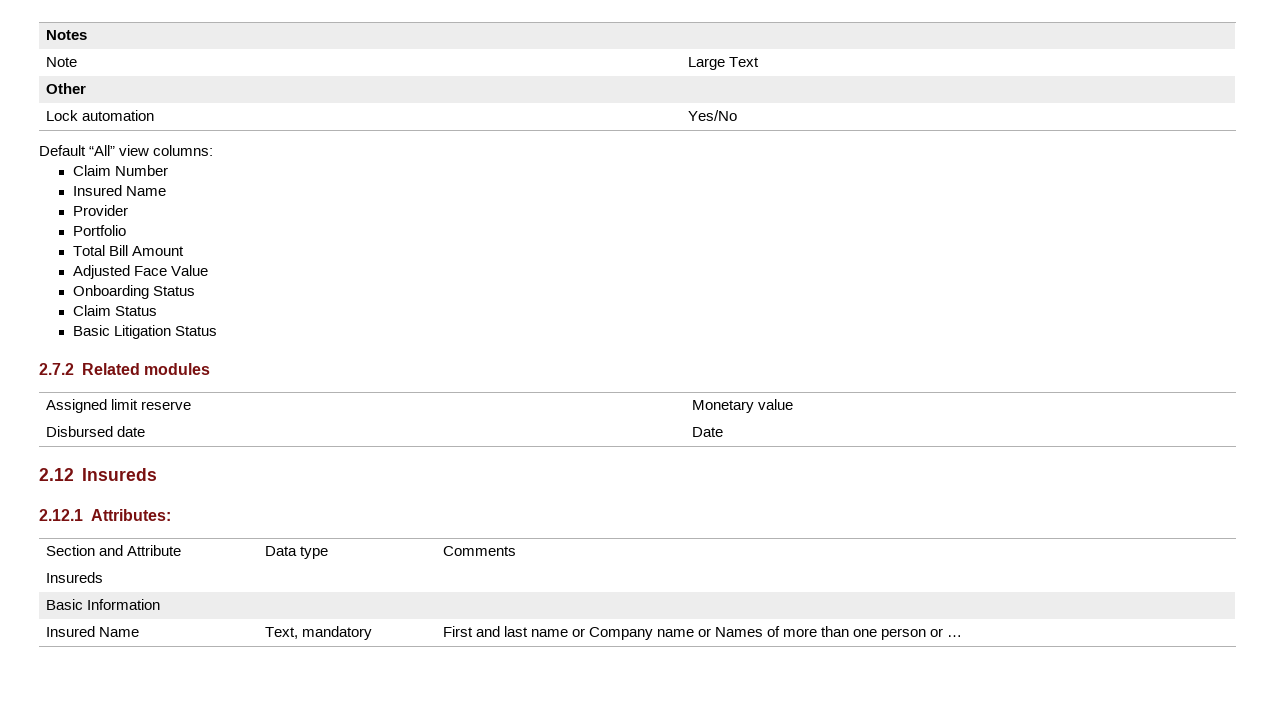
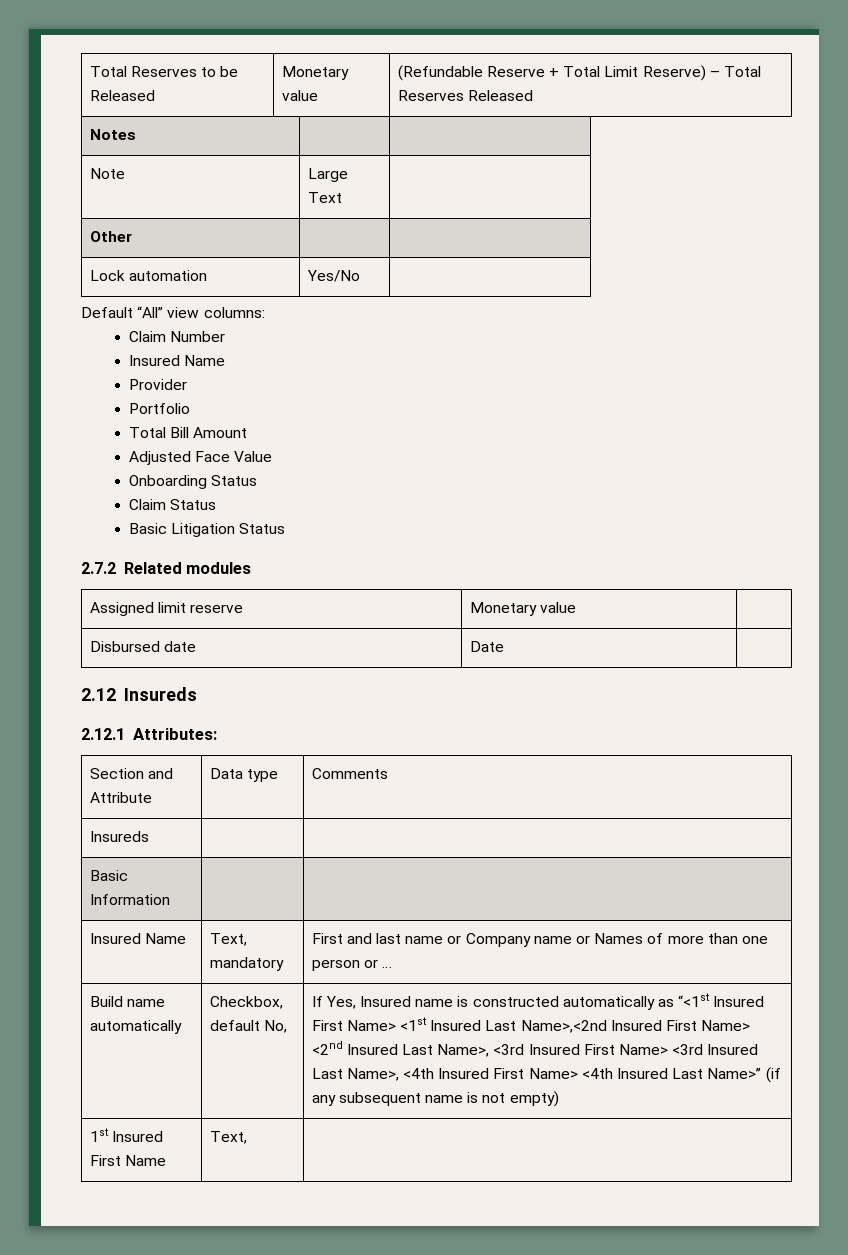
(45, 35) none -> [89,66,239,77] [89,90,155,101] [281,66,349,80] [281,90,318,101] [397,65,762,81] [397,90,533,101] Total Reserves to be Released | Monetary value | (Refundable Reserve + Total Limit Reserve) – Total Reserves Released //
(963, 636) none -> [89,996,165,1007] [89,1020,182,1034] [209,996,283,1009] [209,1020,287,1033] [311,993,765,1010] [311,1017,751,1033] [311,1041,759,1057] [311,1067,781,1083] [311,1091,559,1107] [89,1128,163,1142] [89,1155,166,1166] [209,1131,247,1144] // Build name automatically | Checkbox, default No, | If Yes, Insured name is constructed automatically as “<1st Insured First Name> <1st Insured Last Name>,<2nd Insured First Name> <2nd Insured Last Name>, <3rd Insured First Name> <3rd Insured Last Name>, <4th Insured First Name> <4th Insured Last Name>” (if any subsequent name is not empty) // 1st Insured First Name | Text, |

